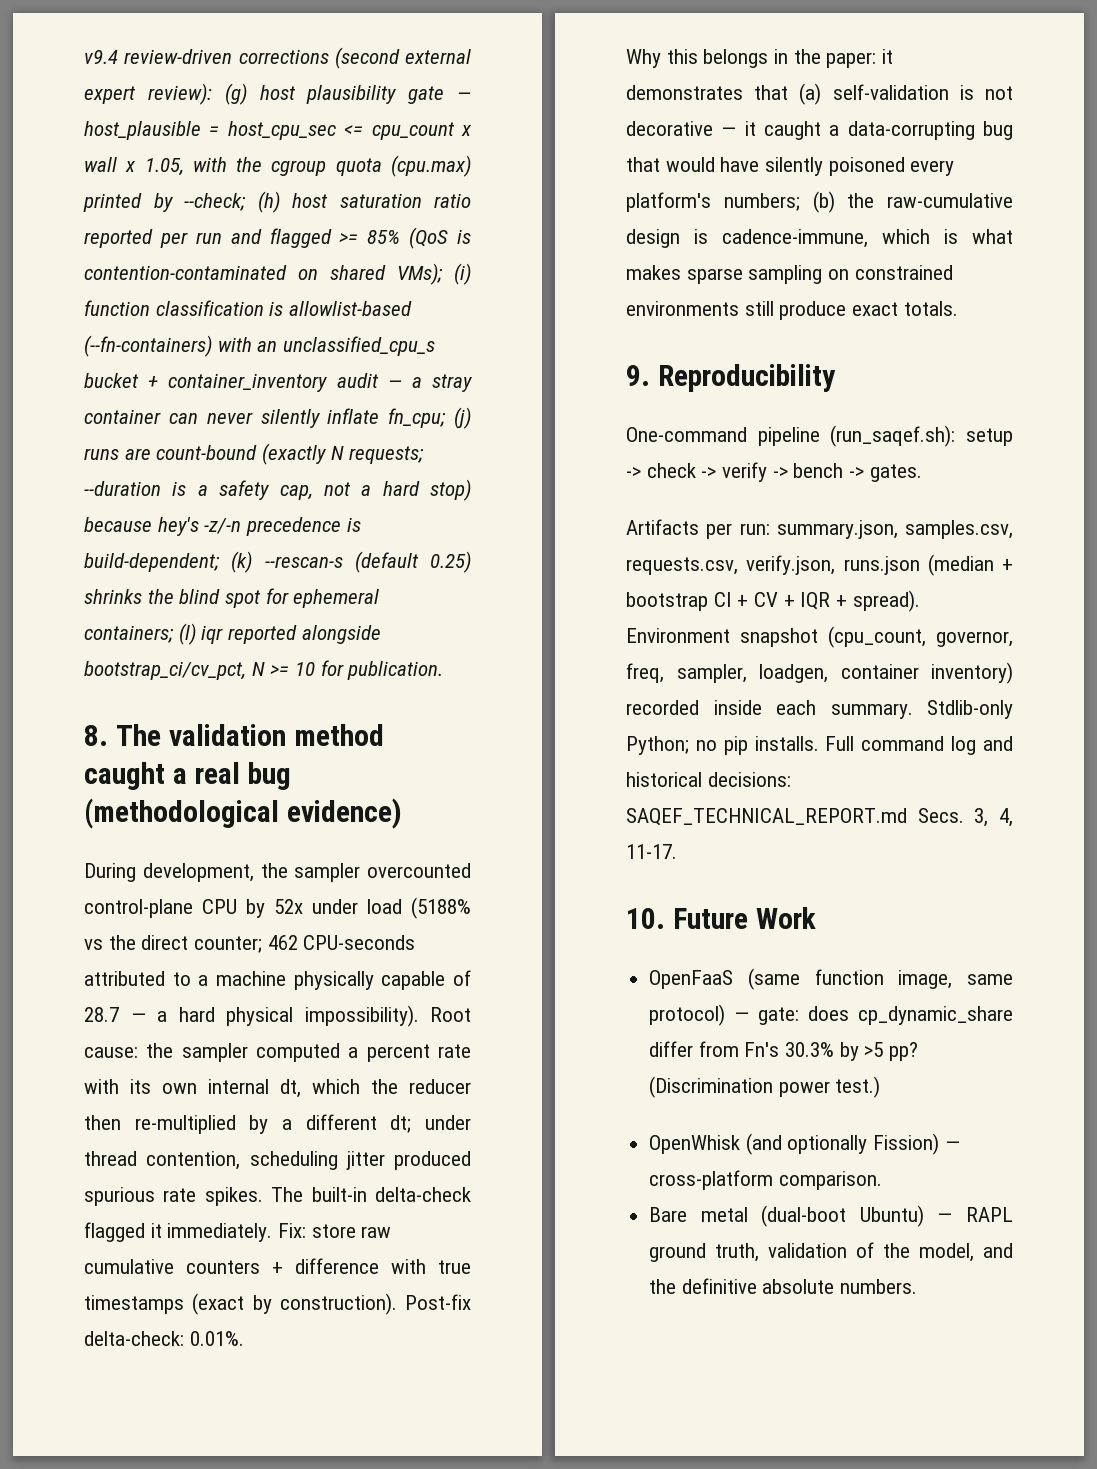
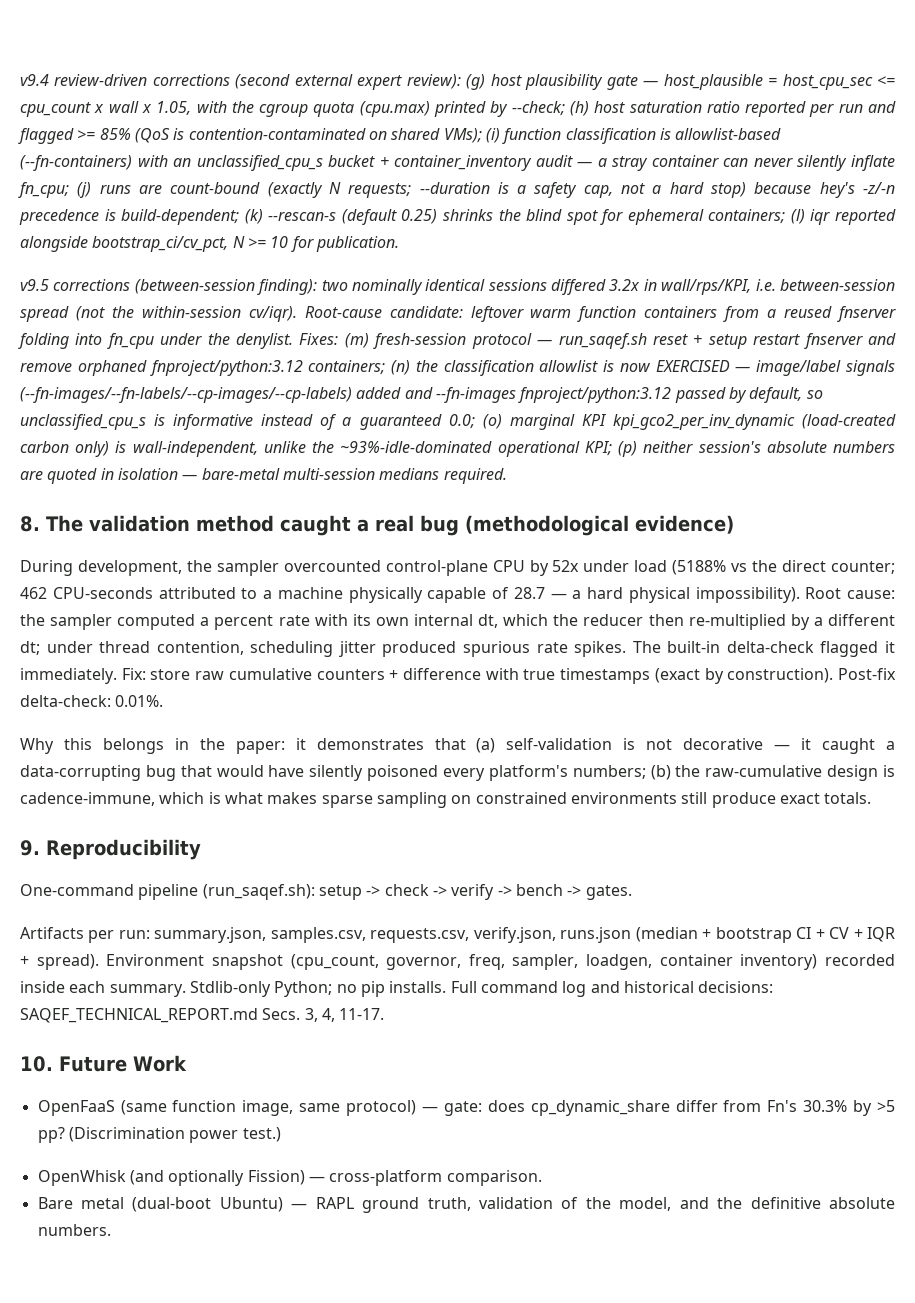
(444, 670) none -> [20,279,895,295] [20,306,897,322] [18,333,896,349] [20,360,895,376] [20,387,823,403] [20,414,896,430] [20,441,896,457] [20,468,507,484] // v9.5 corrections (between-session finding): two nominally identical sessions differed 3.2x in wall/rps/KPI, i.e. between-session spread (not the within-session cv/iqr). Root-cause candidate: leftover warm function containers from a reused fnserver folding into fn_cpu under the denylist. Fixes: (m) fresh-session protocol — run_saqef.sh reset + setup restart fnserver and remove orphaned fnproject/python:3.12 containers; (n) the classification allowlist is now EXERCISED — image/label signals (--fn-images/--fn-labels/--cp-images/--cp-labels) added and --fn-images fnproject/python:3.12 passed by default, so unclassified_cpu_s is informative instead of a guaranteed 0.0; (o) marginal KPI kpi_gco2_per_inv_dynamic (load-created carbon only) is wall-independent, unlike the ~93%-idle-dominated operational KPI; (p) neither session's absolute numbers are quoted in isolation — bare-metal multi-session medians required.

